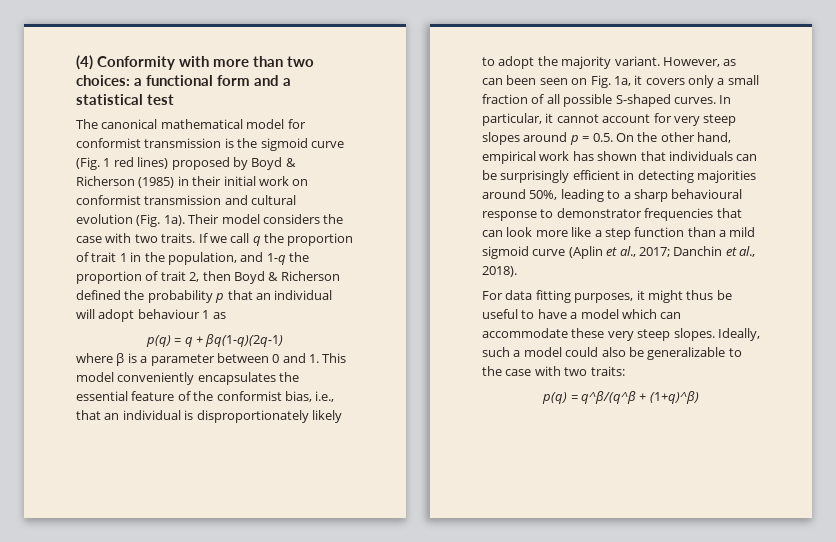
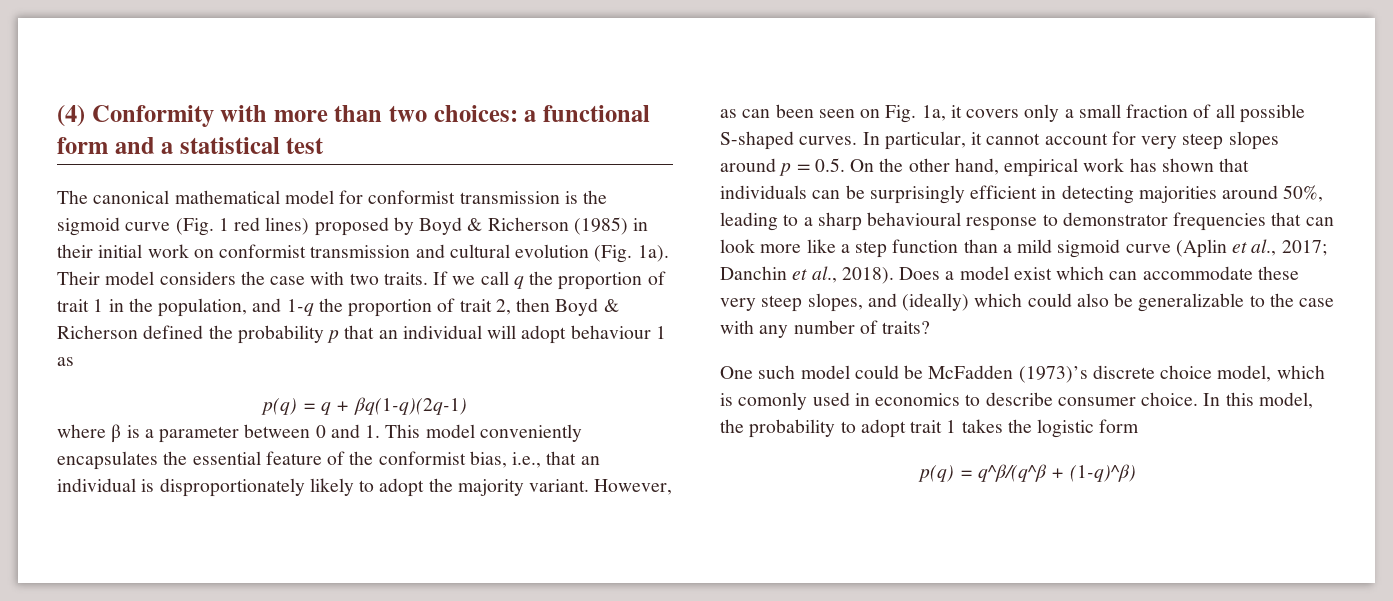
[482,290,732,303] [482,309,619,319] // For data fitting purposes, it might thus be useful to have a model -> [899,266,1052,280] Does a model exist
[673,328,760,341] [482,347,562,357] slopes. Ideally, such a model -> [807,293,1023,312] slopes, and (ideally) which
[564,366,625,376] two traits: -> [759,320,931,338] [720,365,1325,383] [720,392,1313,410] [720,419,1140,438] any number of traits? // One such model could be McFadden (1973)’s discrete choice model, which is comonly used in economics to describe consumer choice. In this model, the probability to adopt trait 1 takes the logistic form
[649,391,699,404] (1+q)^β) -> [1069,464,1136,482] (1-q)^β)

